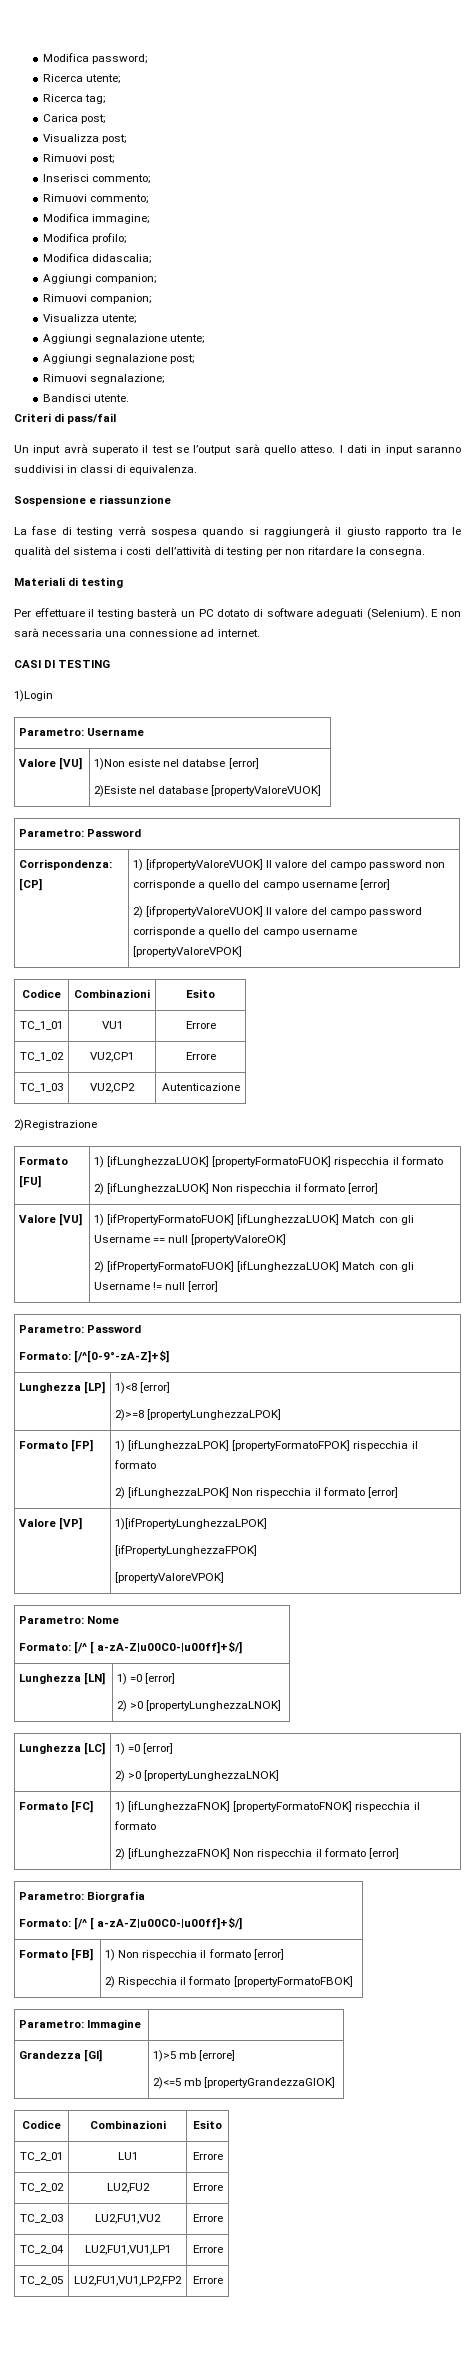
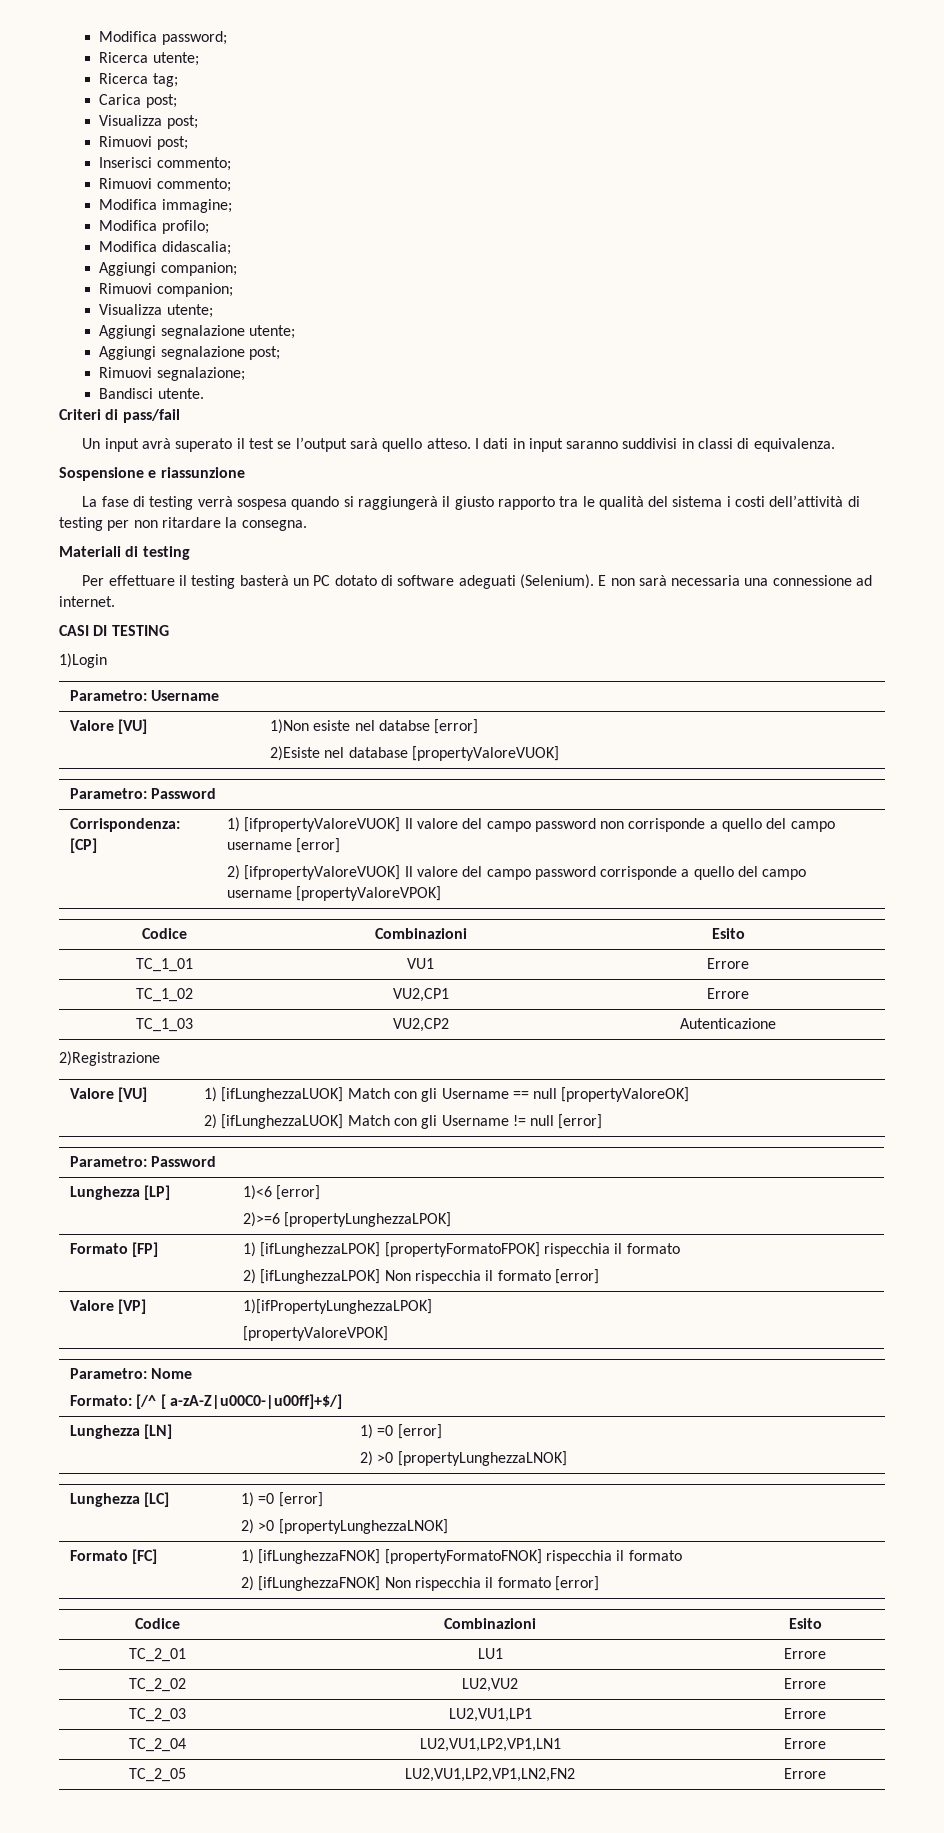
[19,1157,69,1165] [19,1175,42,1188] [94,1156,443,1168] [94,1183,378,1195] // Formato [FU] | 1) [ifLunghezzaLUOK] [propertyFormatoFUOK] rispecchia il formato // 2) [ifLunghezzaLUOK] Non rispecchia il formato [error] -> (160, 1058) none
[107,1214,235,1225] [ifPropertyFormatoFUOK] -> (217, 1094) none
[107,1261,235,1272] [ifPropertyFormatoFUOK] -> (217, 1121) none
[19,1350,170,1363] // Formato: [/^[0-9°-zA-Z]+$] -> (217, 1161) none
[115,1382,171,1394] [115,1409,145,1421] 1)<8 [error] // 2)>=8 -> [242,1185,321,1200] [242,1212,280,1227] 1)<6 [error] // 2)>=6
[115,1545,258,1556] // [ifPropertyLunghezzaFPOK] -> (432, 1306) none
[19,1891,146,1902] [19,1917,243,1930] [19,1948,94,1961] [105,1949,284,1961] [105,1976,353,1988] [19,2019,142,2030] [19,2049,103,2062] [153,2050,236,2062] [153,2077,336,2089] // Parametro: Biorgrafia // Formato: [/^ [ a-zA-Z|u00C0-|u00ff]+$/] // Formato [FB] | 1) Non rispecchia il formato [error] // 2) Rispecchia il formato [propertyFormatoFBOK] // Parametro: Immagine | // Grandezza [GI] | 1)>5 mb [errore] // 2)<=5 mb [propertyGrandezzaGIOK] -> (599, 1583) none
[106,2183,150,2193] LU2,FU2 -> [461,1678,518,1692] LU2,VU2
[95,2214,161,2224] LU2,FU1,VU2 -> [448,1708,532,1722] LU2,VU1,LP1
[84,2245,171,2255] LU2,FU1,VU1,LP1 -> [419,1738,561,1752] LU2,VU1,LP2,VP1,LN1
[74,2276,182,2286] LU2,FU1,VU1,LP2,FP2 -> [404,1768,575,1782] LU2,VU1,LP2,VP1,LN2,FN2

